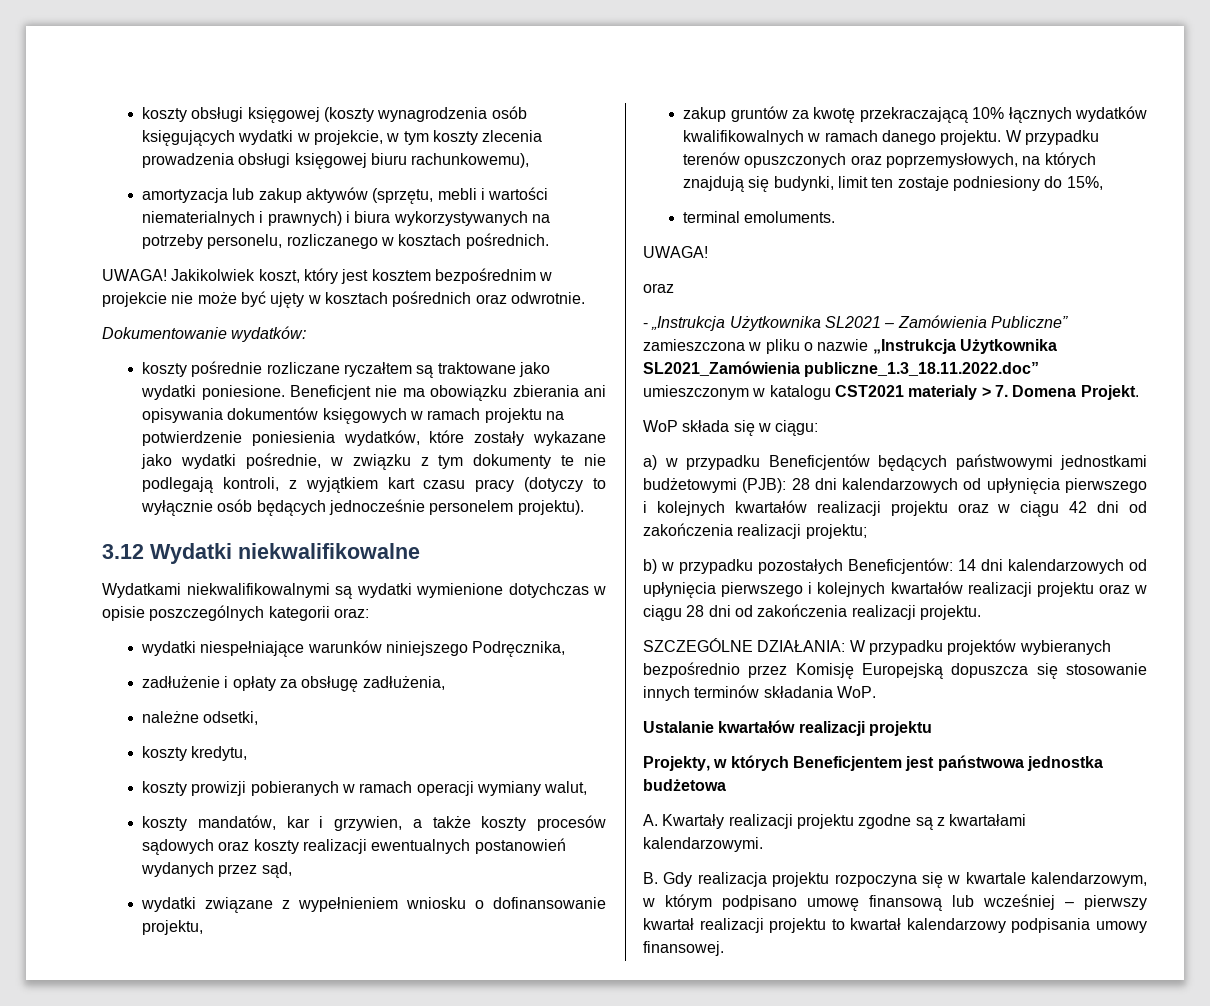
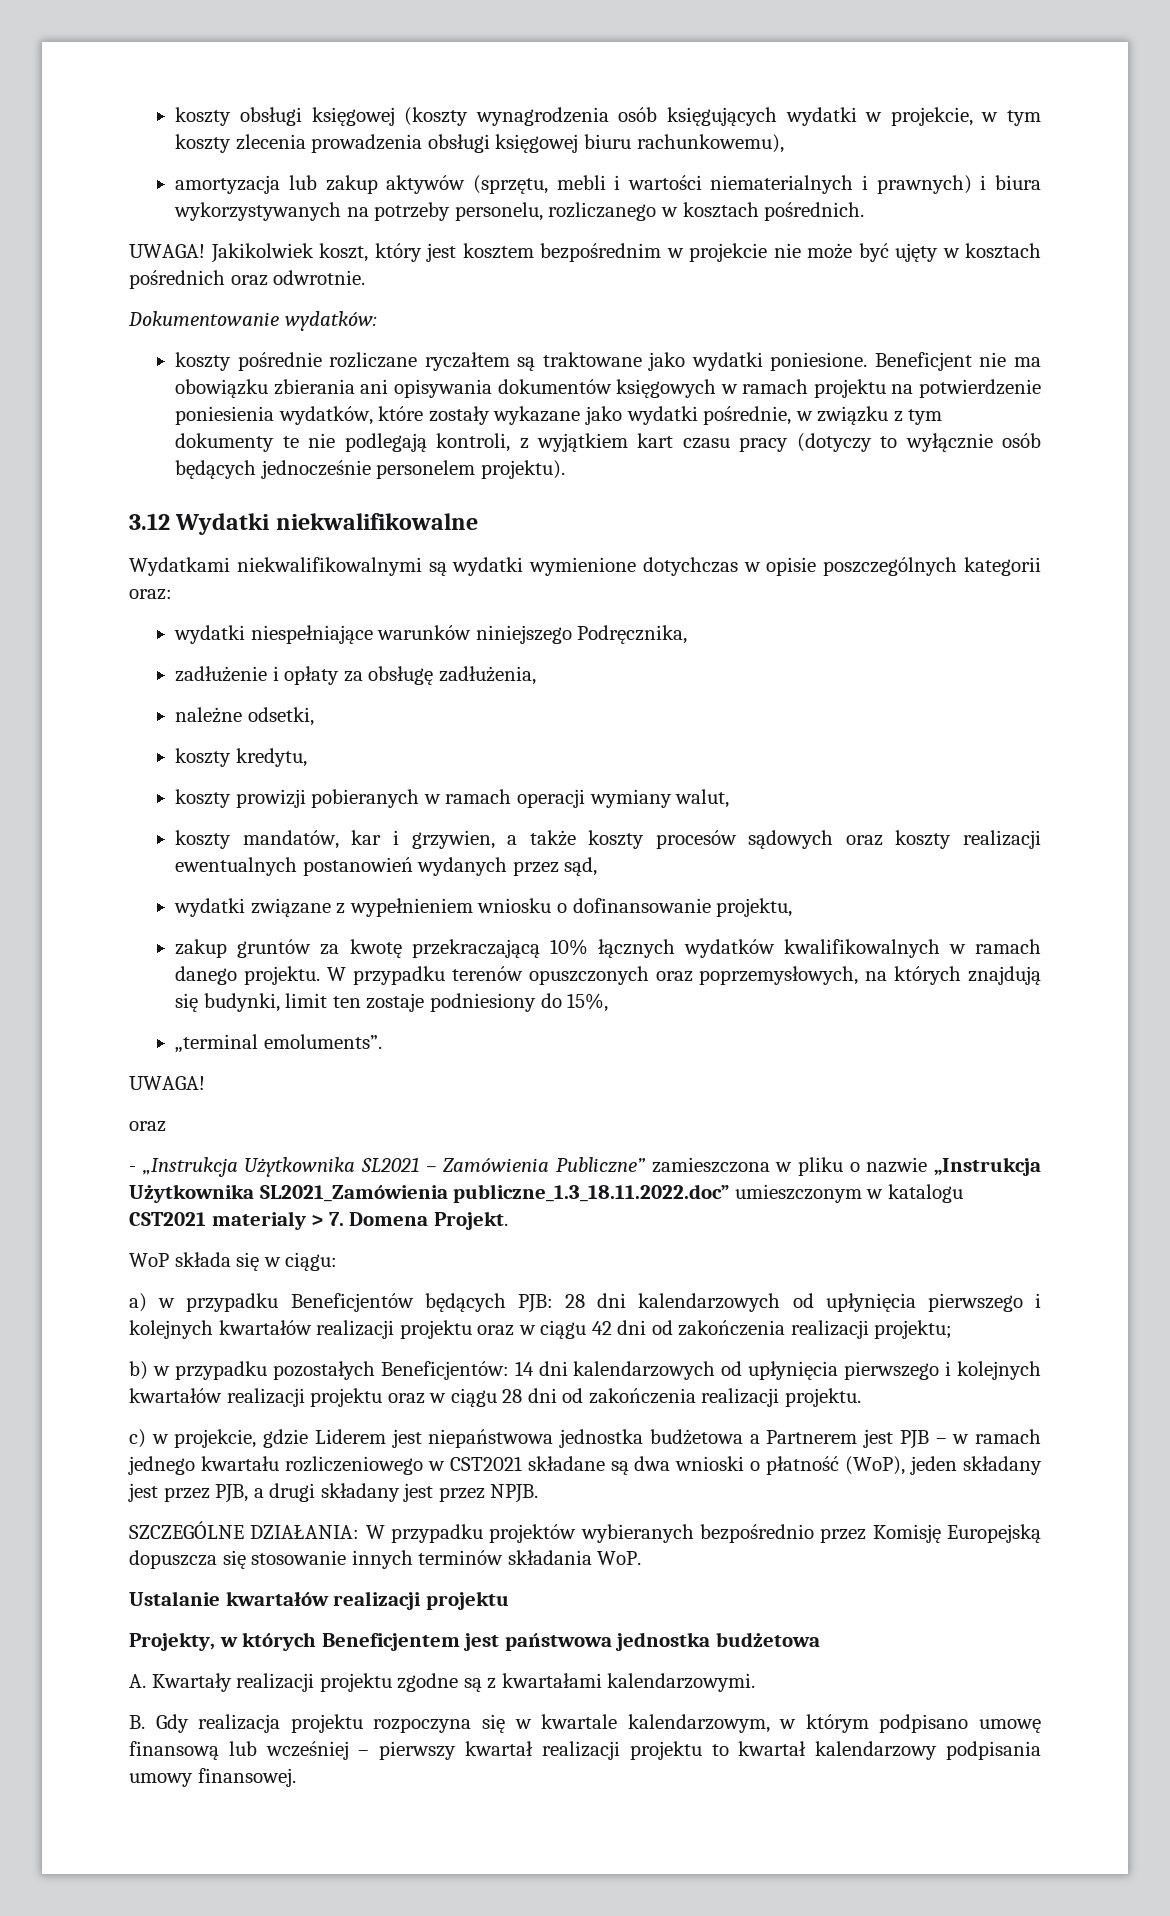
[683,211,836,223] terminal emoluments. -> [175,1034,382,1053] „terminal emoluments”.
[955,454,1147,470] [643,478,787,493] państwowymi jednostkami budżetowymi (PJB): -> [517,1294,553,1313] PJB:
(981, 612) none -> [129,1429,1042,1449] [128,1456,1042,1475] [128,1483,539,1503] // c) w projekcie, gdzie Liderem jest niepaństwowa jednostka budżetowa a Partnerem jest PJB – w ramach jednego kwartału rozliczeniowego w CST2021 składane są dwa wnioski o płatność (WoP), jeden składany jest przez PJB, a drugi składany jest przez NPJB.

